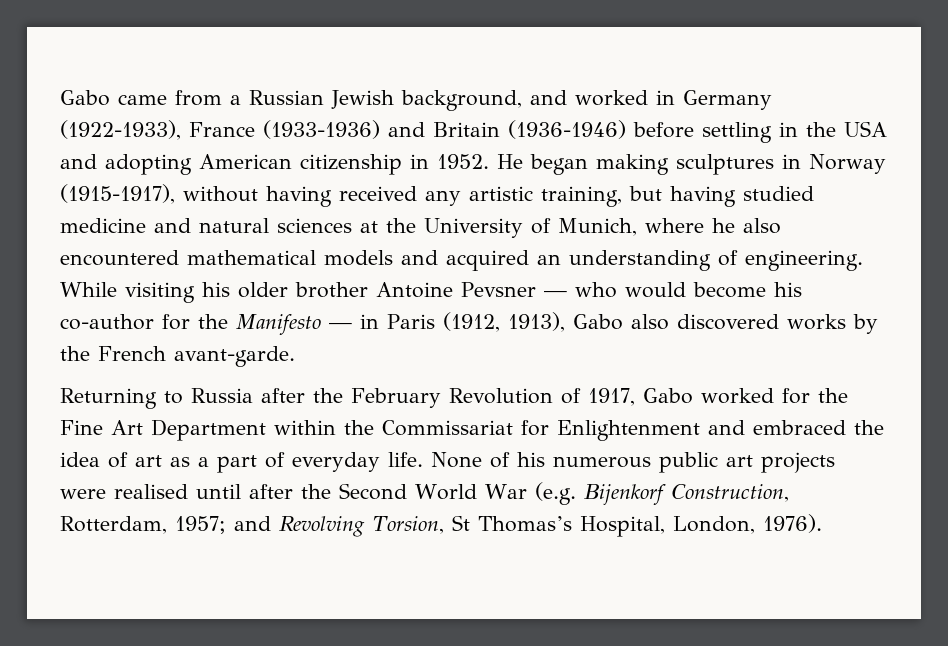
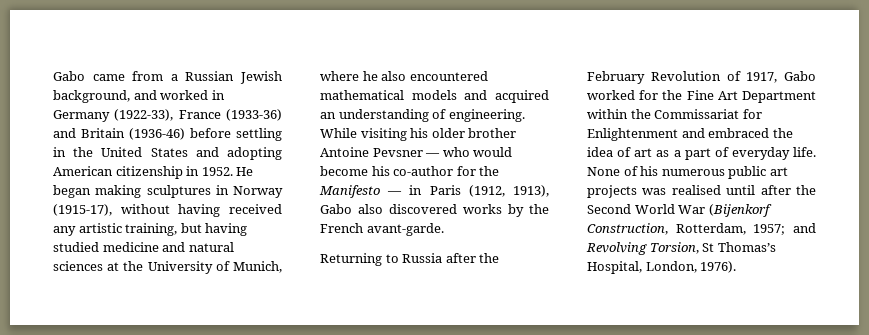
[60,120,380,140] (1922-1933), France (1933-1936) -> [114,109,282,121] (1922-33), France (1933-36)
[508,120,626,139] (1936-1946) -> [129,128,185,140] (1936-46)
[844,121,887,137] USA -> [101,147,188,157] United States
[60,184,175,204] (1915-1917), -> [53,204,112,216] (1915-17),
[60,489,106,499] were -> [642,188,667,195] was
[534,482,666,505] (e.g. Bijenkorf -> [708,204,772,217] (Bijenkorf

